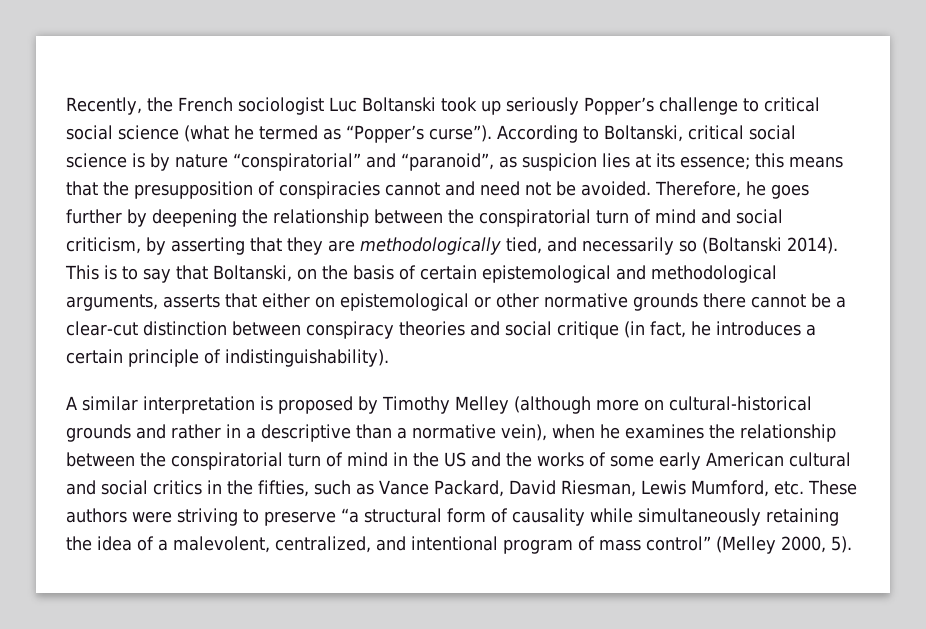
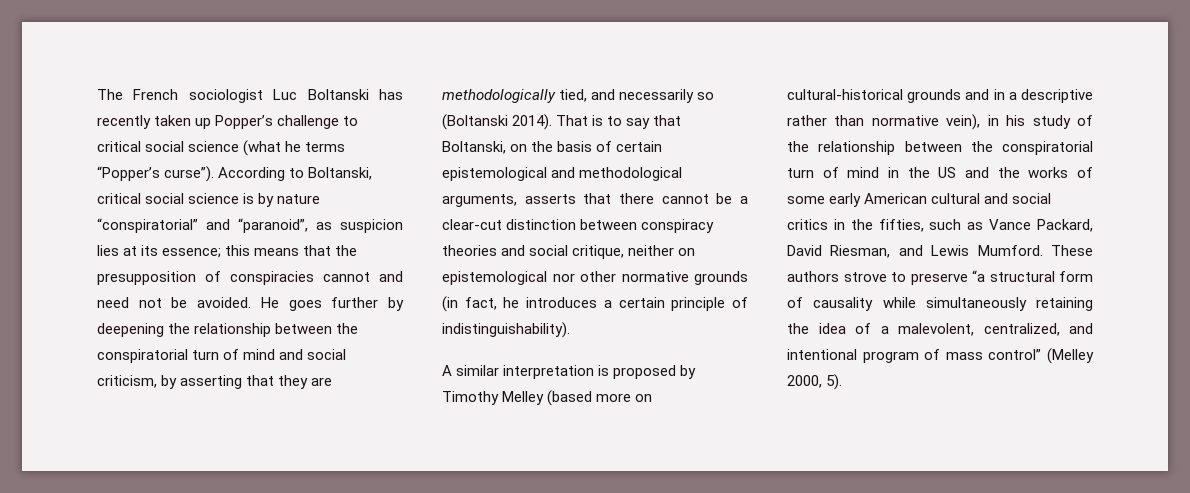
[66,97,173,115] Recently, the -> [97,89,123,100] The
[440,97,579,115] took up seriously -> [379,89,403,100] [97,115,212,129] has recently taken up
[259,125,341,140] termed as -> [305,142,346,152] terms
[655,181,766,198] Therefore, he -> [260,297,279,308] He
[65,265,99,280] This -> [556,115,589,126] That
[262,293,698,311] either on epistemological or other normative grounds -> (612, 198) none
[556,321,619,339] critique -> [572,245,696,259] [442,271,748,285] critique, neither on epistemological nor other normative grounds
[514,396,591,414] (although -> [547,390,593,406] (based
[171,424,221,439] rather -> (990, 94) none
[356,424,704,441] than a normative vein), when he examines -> [787,114,1093,130] rather than normative vein), in his study of
[640,480,857,497] [66,508,238,526] Lewis Mumford, etc. These authors were striving -> [898,245,1093,256] [787,271,887,282] and Lewis Mumford. These authors strove

